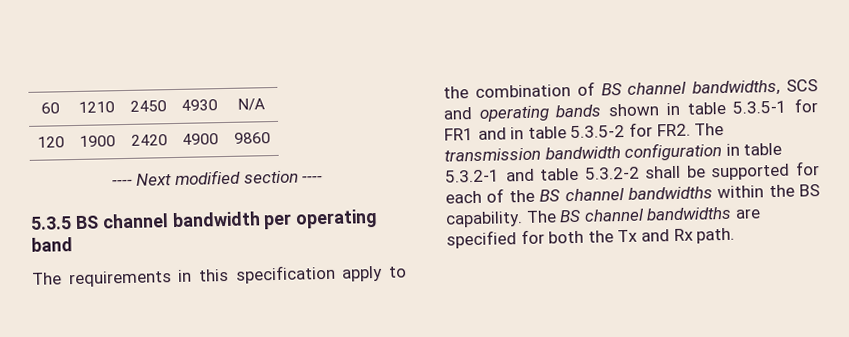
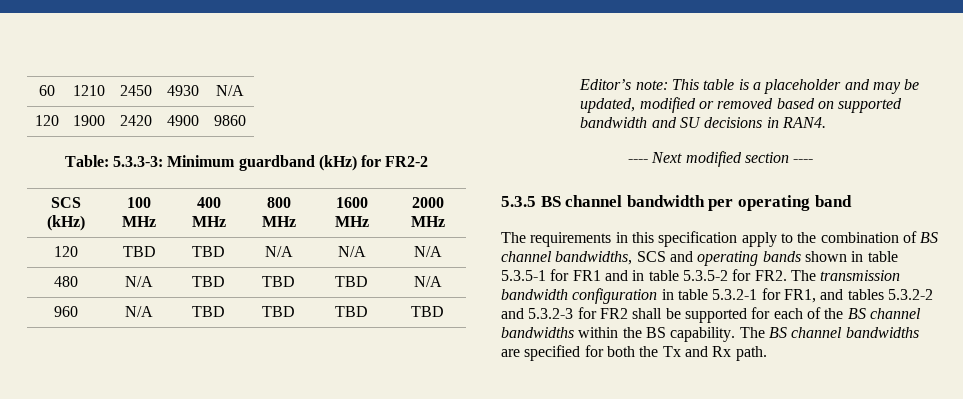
(271, 138) none -> [64,155,429,171] [51,197,81,208] [47,215,85,231] [127,197,151,208] [122,216,156,227] [196,197,221,208] [191,216,226,227] [266,197,291,208] [261,216,296,227] [335,197,368,208] [334,216,369,227] [411,197,444,208] [410,216,445,227] [54,246,78,257] [122,246,156,257] [192,246,225,257] [264,246,293,257] [337,246,366,257] [413,246,442,257] [54,276,78,287] [125,276,153,287] [192,276,225,287] [262,276,295,287] [335,276,368,287] [413,276,442,287] [54,306,78,317] [125,306,153,317] [192,306,225,317] [262,306,295,317] [335,306,368,317] [411,306,444,317] [579,79,920,94] [580,97,903,113] [580,117,826,128] // Table: 5.3.3-3: Minimum guardband (kHz) for FR2-2 // SCS (kHz) | 100 MHz | 400 MHz | 800 MHz | 1600 MHz | 2000 MHz // 120 | TBD | TBD | N/A | N/A | N/A // 480 | N/A | TBD | TBD | TBD | N/A // 960 | N/A | TBD | TBD | TBD | TBD // Editor’s note: This table is a placeholder and may be updated, modified or removed based on supported bandwidth and SU decisions in RAN4.
[505,166,640,182] and table 5.3.2-2 -> [761,288,933,303] [501,307,628,319] for FR1, and tables 5.3.2-2 and 5.3.2-3 for FR2

